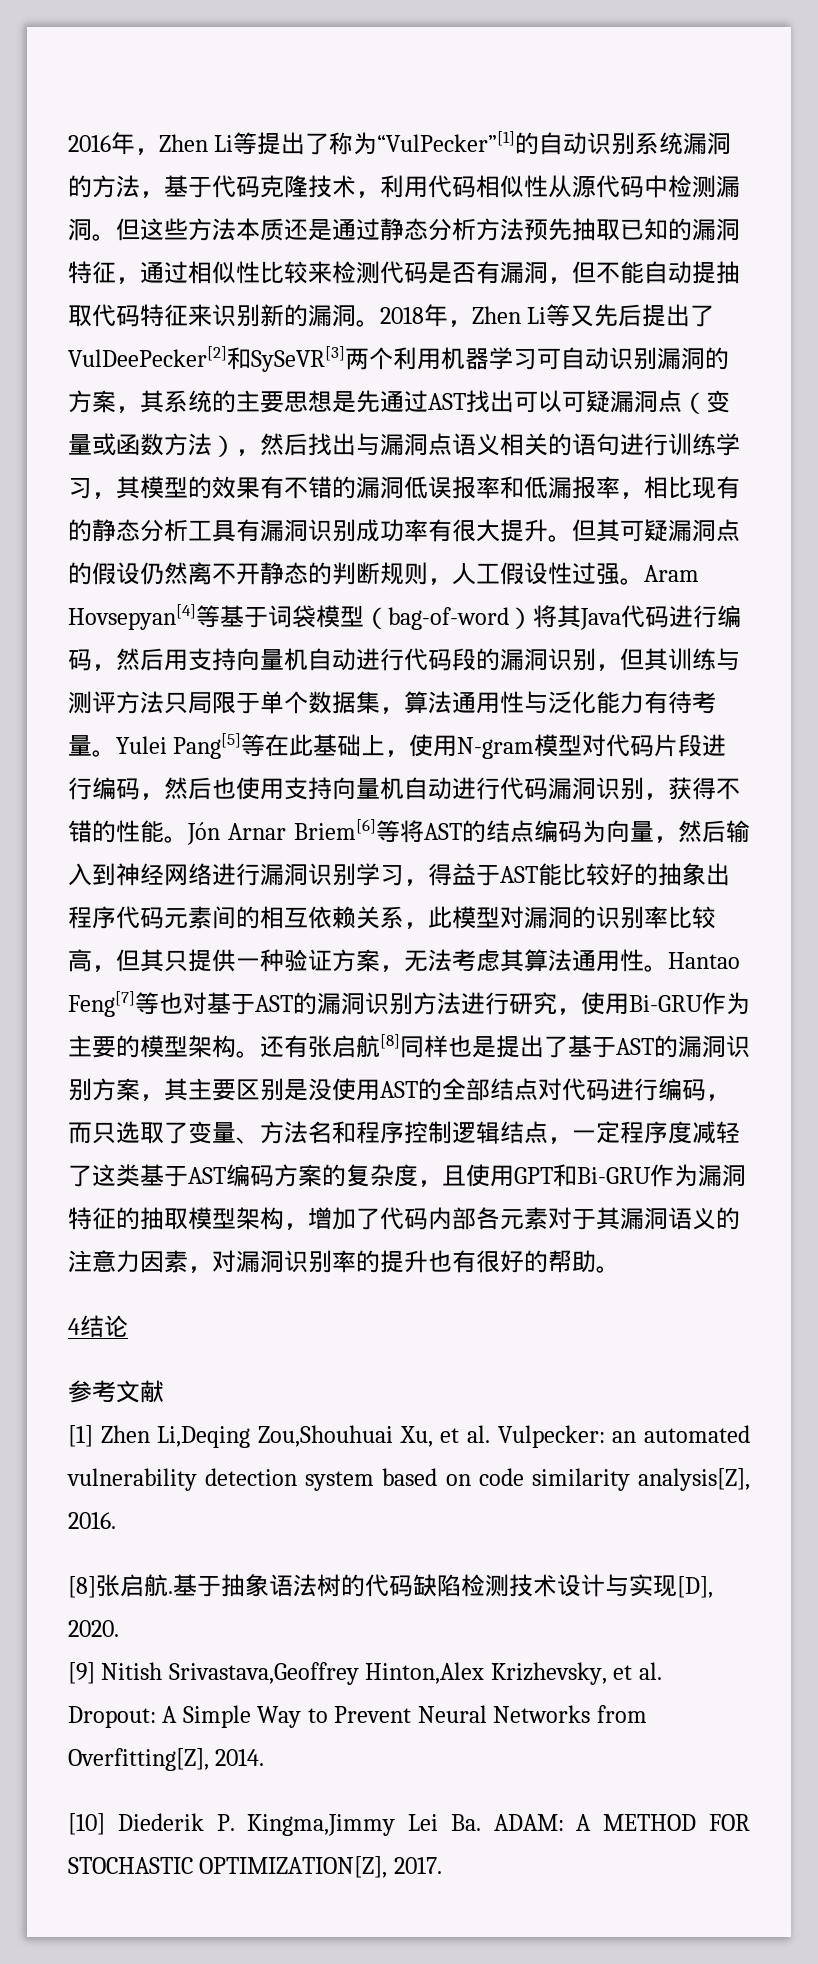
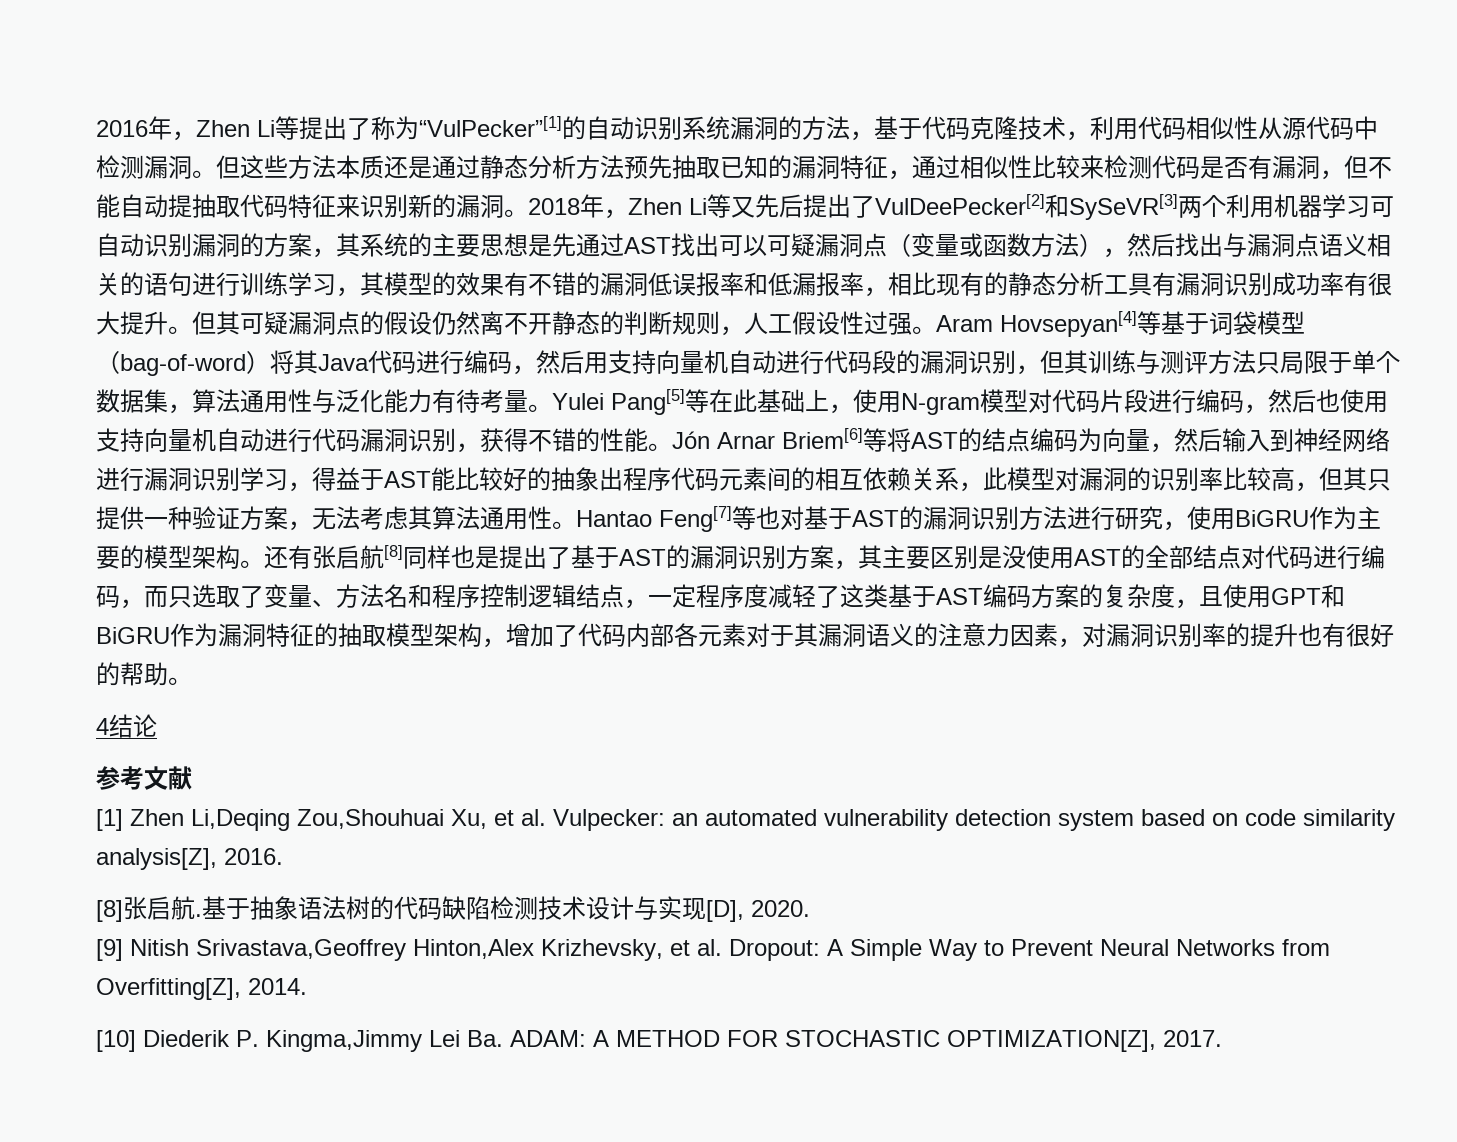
[629,995,703,1012] Bi-GRU -> [1235,510,1309,527] BiGRU
[577,1167,651,1184] Bi-GRU -> [96,627,170,644] BiGRU

